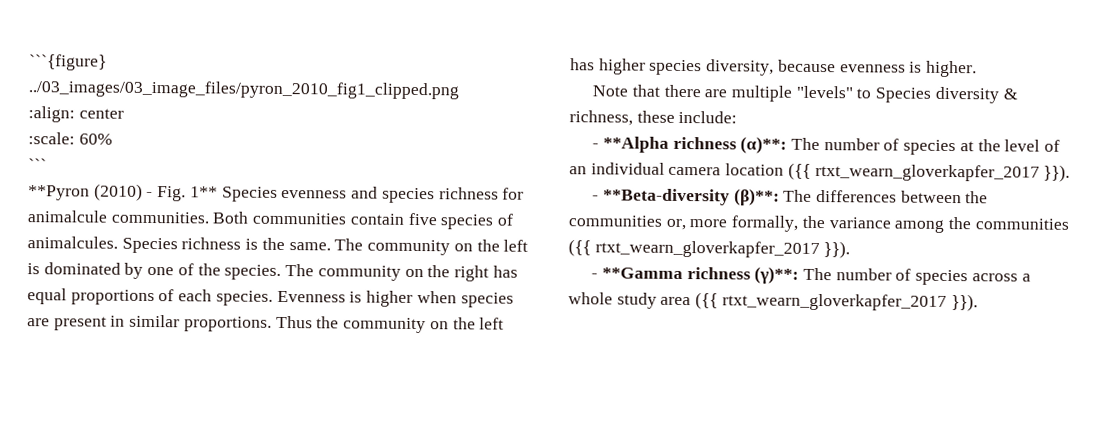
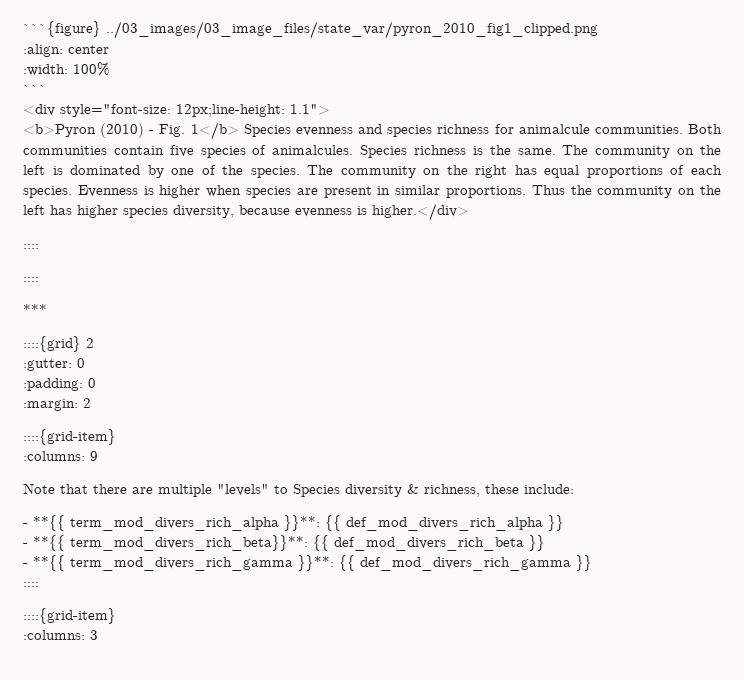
[28,80,459,100] ../03_images/03_image_files/pyron_2010_fig1_clipped.png -> [106,21,598,39] ../03_images/03_image_files/state_var/pyron_2010_fig1_clipped.png
[28,132,113,145] :scale: 60% -> [23,62,110,76] :width: 100%
[28,185,90,201] **Pyron -> [23,104,330,117] [23,124,96,137] <div style="font-size: 12px;line-height: 1.1"> // <b>Pyron
[189,186,218,198] 1** -> [190,122,239,140] 1</b>
[926,60,978,78] higher. -> [372,203,469,221] [23,244,39,249] [23,277,39,282] [23,304,47,315] [23,336,94,352] [23,358,85,371] [23,378,96,391] [23,398,91,411] [23,429,116,445] [23,451,98,461] higher.</div> // :::: // :::: // *** // ::::{grid} 2 // :gutter: 0 // :padding: 0 // :margin: 2 // ::::{grid-item} // :columns: 9
[602,136,1061,156] [569,162,1071,182] [592,188,989,206] [568,215,1069,233] [568,239,851,259] [591,266,1031,286] [568,292,978,312] **Alpha richness (α)**: The number of species at the level of an individual camera location ({{ rtxt_wearn_gloverkapfer_2017 }}). // - **Beta-diversity (β)**: The differences between the communities or, more formally, the variance among the communities ({{ rtxt_wearn_gloverkapfer_2017 }}). // - **Gamma richness (γ)**: The number of species across a whole study area ({{ rtxt_wearn_gloverkapfer_2017 }}). -> [33,515,564,531] [23,535,545,551] [23,555,592,571] [23,582,39,587] [23,608,116,624] [23,630,98,640] **{{ term_mod_divers_rich_alpha }}**: {{ def_mod_divers_rich_alpha }} // - **{{ term_mod_divers_rich_beta}}**: {{ def_mod_divers_rich_beta }} // - **{{ term_mod_divers_rich_gamma }}**: {{ def_mod_divers_rich_gamma }} // :::: // ::::{grid-item} // :columns: 3

